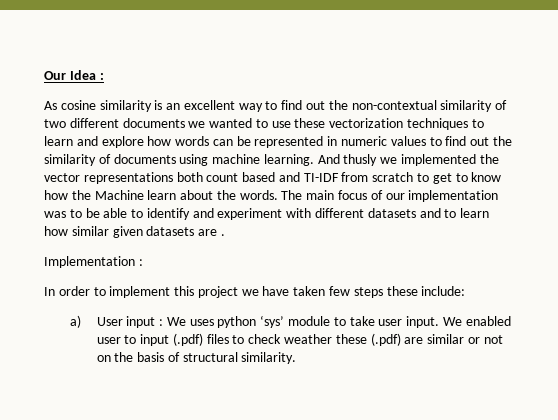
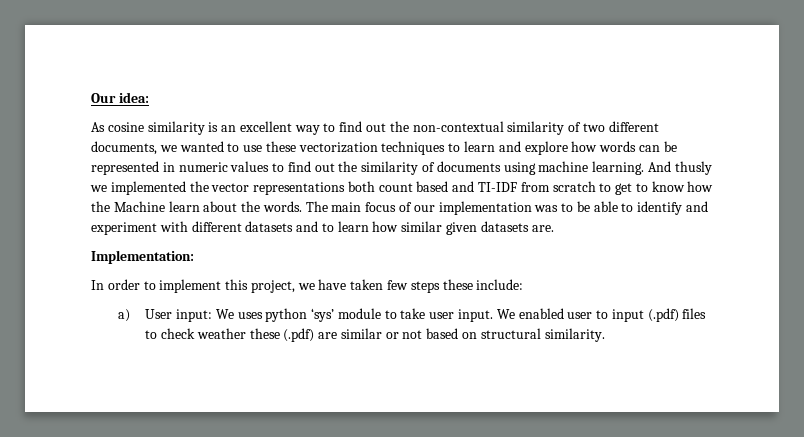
[69,70,104,80] Idea : -> [118,92,149,103] idea:
[122,118,185,128] documents -> [91,141,157,155] documents,
[198,229,225,236] [44,256,143,268] are . // Implementation : -> [531,225,554,232] [91,250,194,264] are. // Implementation:
[197,286,238,298] project -> [250,280,295,293] project,
[126,316,164,328] input : -> [175,309,212,322] input:
[96,352,180,362] on the basis of -> [426,328,478,339] based on

